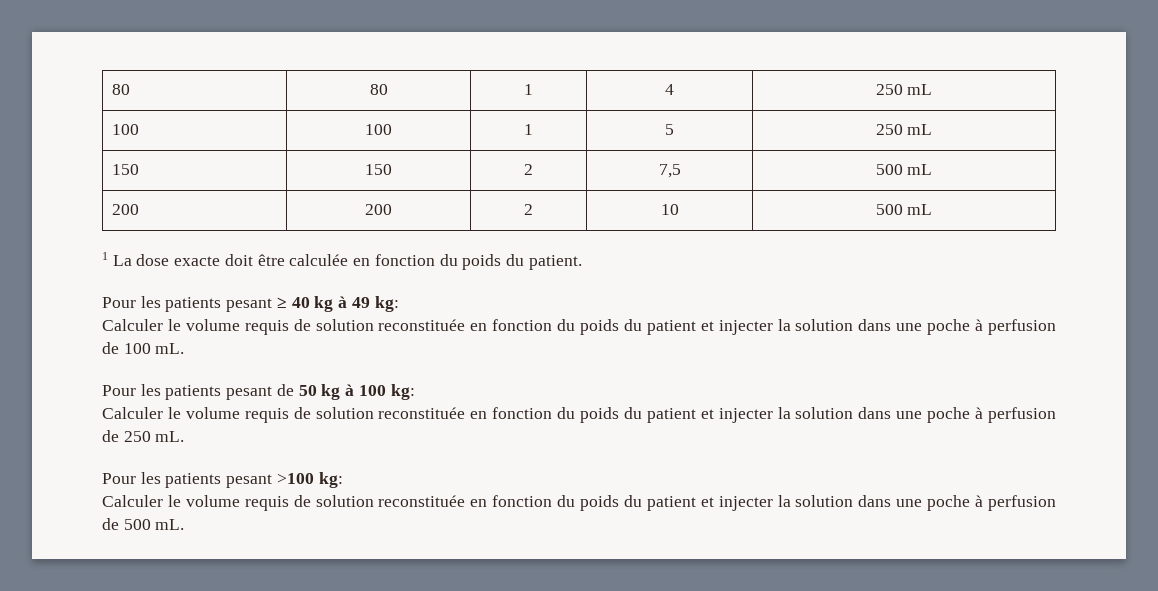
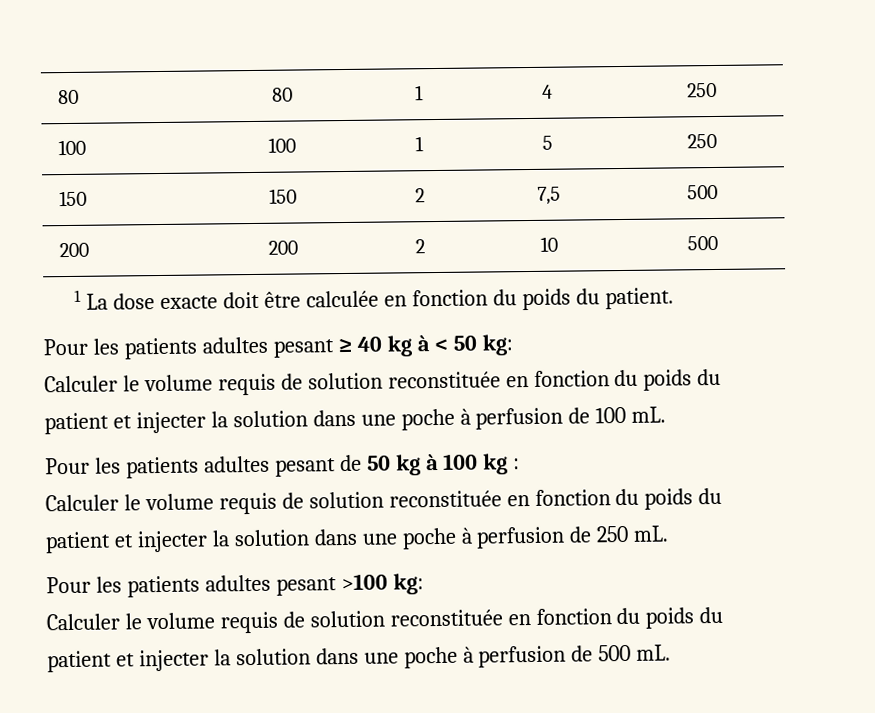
[907,84,933,95] mL -> (717, 90) none
[907,124,933,135] mL -> (717, 141) none
[907,164,933,175] mL -> (718, 192) none
[907,204,933,215] mL -> (718, 243) none
(222, 304) none -> [201,336,268,354] adultes
[351,297,370,308] 49 -> [434,335,478,352] < 50
(222, 392) none -> [203,455,270,473] adultes
[390,384,415,400] kg: -> [483,453,521,475] kg :
(222, 480) none -> [204,574,271,592] adultes

